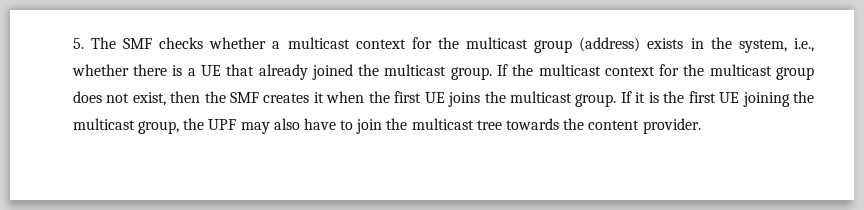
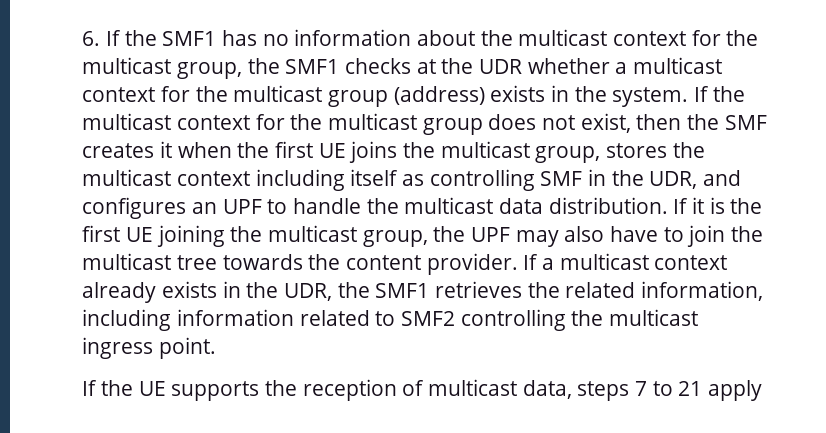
[72,37,204,49] 5. The SMF checks -> [82,29,759,46] [82,57,522,79] 6. If the SMF1 has no information about the multicast context for the multicast group, the SMF1 checks at the UDR
[738,38,814,53] [71,64,492,80] system, i.e., whether there is a UE that already joined the multicast group. -> [612,87,689,107] system.
[575,94,617,107] group. -> [535,142,705,163] [82,169,741,191] [82,197,668,219] group, stores the multicast context including itself as controlling SMF in the UDR, and configures an UPF to handle the multicast data distribution.
(701, 126) none -> [523,253,728,270] [82,281,763,303] [82,309,698,331] [82,337,216,359] [82,379,762,401] If a multicast context already exists in the UDR, the SMF1 retrieves the related information, including information related to SMF2 controlling the multicast ingress point. // If the UE supports the reception of multicast data, steps 7 to 21 apply

